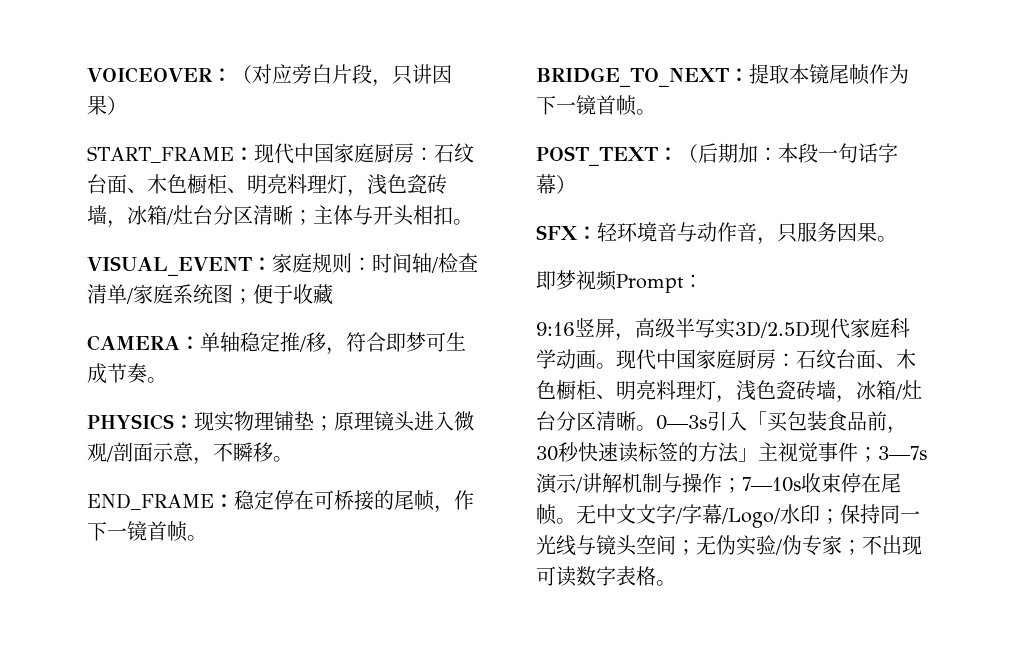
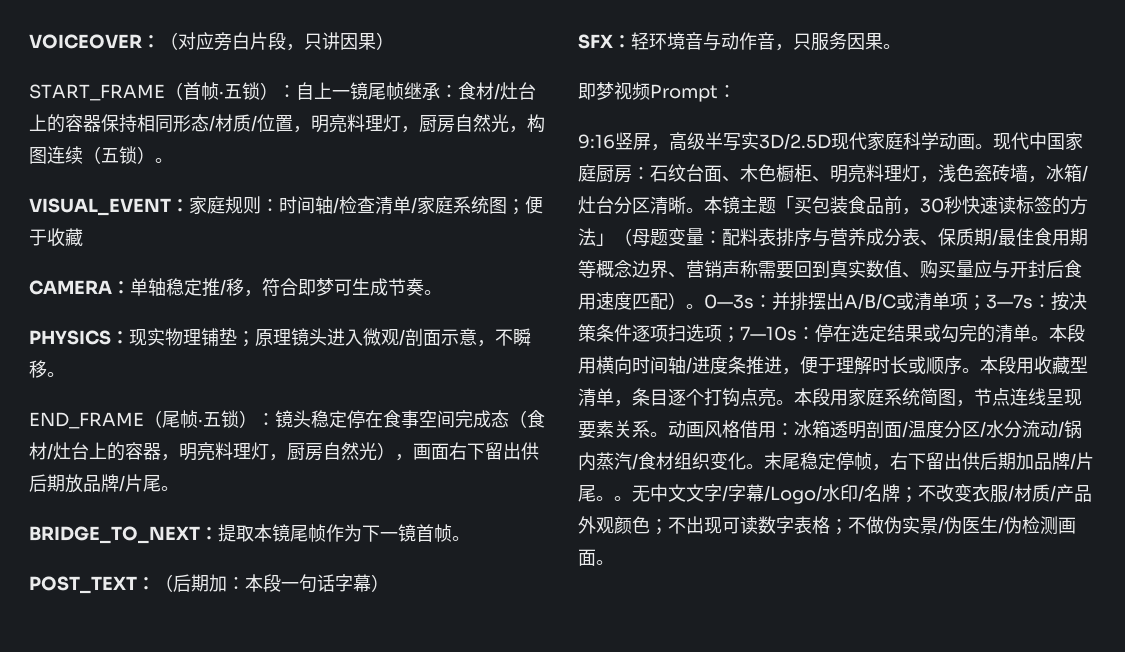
[233,143,474,164] [87,174,447,197] [87,205,453,228] ：现代中国家庭厨房：石纹台面、木色橱柜、明亮料理灯，浅色瓷砖墙，冰箱/灶台分区清晰；主体与开头相扣 -> [165,82,536,100] [29,114,545,133] [29,146,155,164] （首帧·五锁）：自上一镜尾帧继承：食材/灶台上的容器保持相同形态/材质/位置，明亮料理灯，厨房自然光，构图连续（五锁）
[214,490,474,513] [87,521,188,542] ：稳定停在可桥接的尾帧，作下一镜首帧 -> [144,410,545,428] [29,442,539,461] [29,474,161,493] （尾帧·五锁）：镜头稳定停在食事空间完成态（食材/灶台上的容器，明亮料理灯，厨房自然光），画面右下留出供后期放品牌/片尾
[656,411,747,431] 0—3s引入 -> [704,196,776,214] 本镜主题
[758,442,927,462] [536,473,901,494] [536,504,557,525] 主视觉事件；3—7s演示/讲解机制与操作；7—10s收束停在尾帧 -> [614,228,1088,247] [578,260,1082,279] [578,292,1087,311] [578,324,1085,343] [578,356,1088,375] [578,388,1082,407] [578,420,1082,439] [578,452,1094,471] [578,485,614,502] （母题变量：配料表排序与营养成分表、保质期/最佳食用期等概念边界、营销声称需要回到真实数值、购买量应与开封后食用速度匹配）。0—3s：并排摆出A/B/C或清单项；3—7s：按决策条件逐项扫选项；7—10s：停在选定结果或勾完的清单。本段用横向时间轴/进度条推进，便于理解时长或顺序。本段用收藏型清单，条目逐个打钩点亮。本段用家庭系统简图，节点连线呈现要素关系。动画风格借用：冰箱透明剖面/温度分区/水分流动/锅内蒸汽/食材组织变化。末尾稳定停帧，右下留出供后期加品牌/片尾。
[820,504,920,524] [536,535,842,556] ；保持同一光线与镜头空间；无伪实验/伪专家 -> [858,484,1092,503] [578,516,650,534] /名牌；不改变衣服/材质/产品外观颜色
(656, 576) none -> [830,516,1076,535] [578,549,596,566] ；不做伪实景/伪医生/伪检测画面

